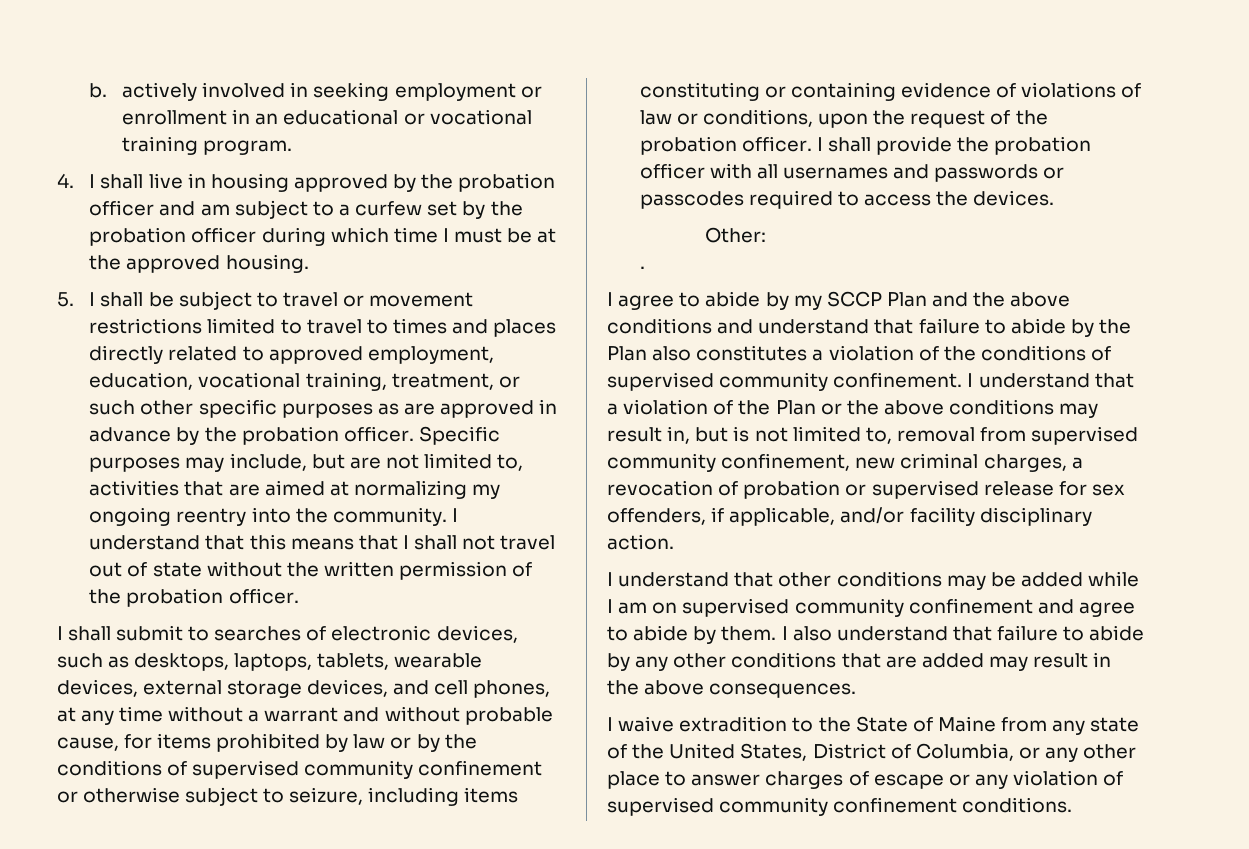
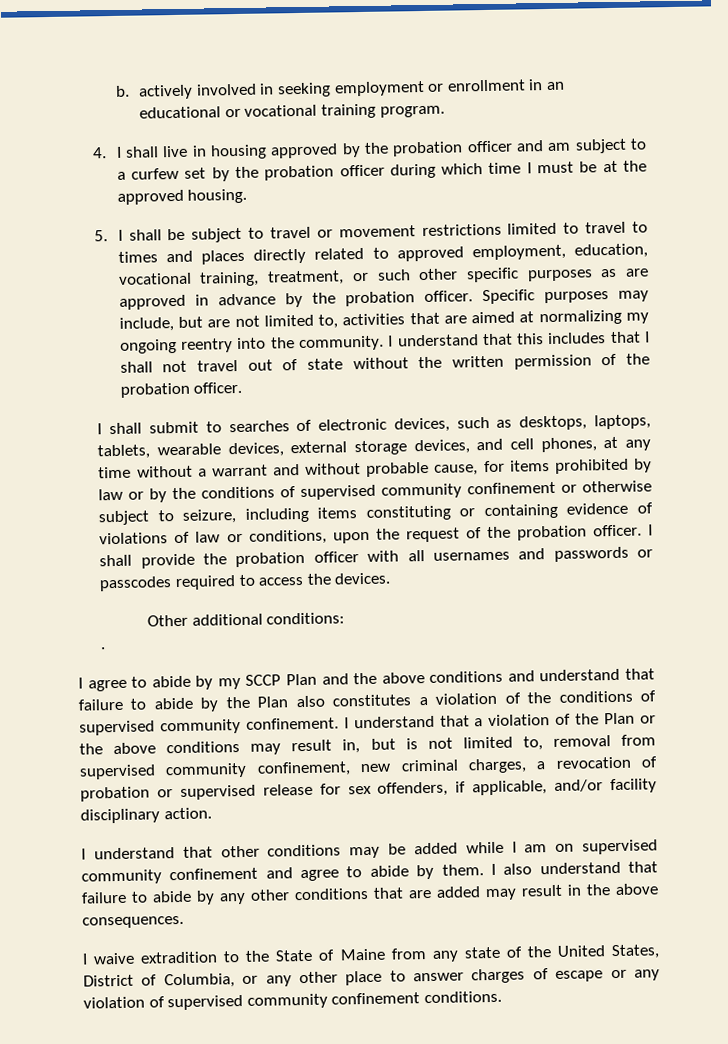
[290,538,354,550] means -> [547,332,607,345] includes
[705,227,767,243] Other: -> [147,612,346,627] Other additional conditions:

